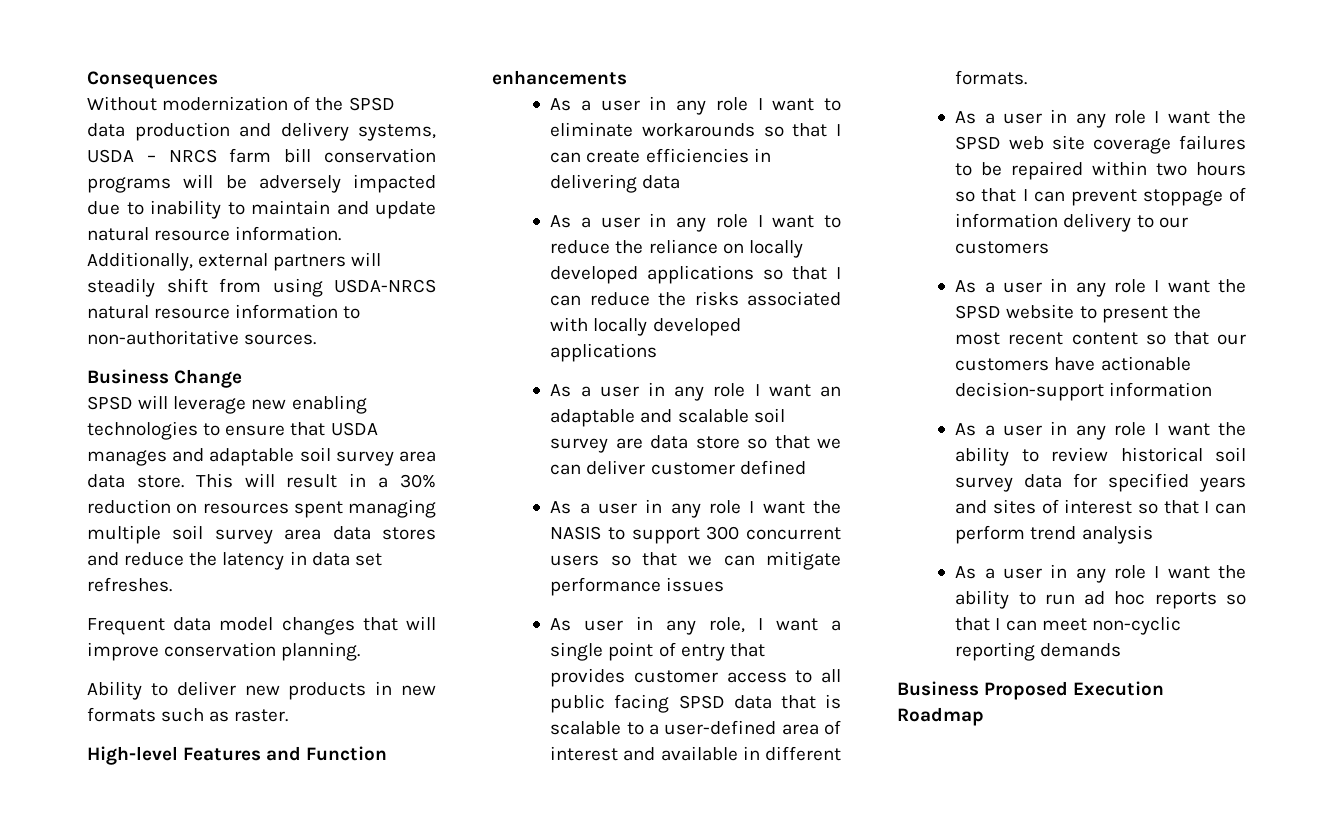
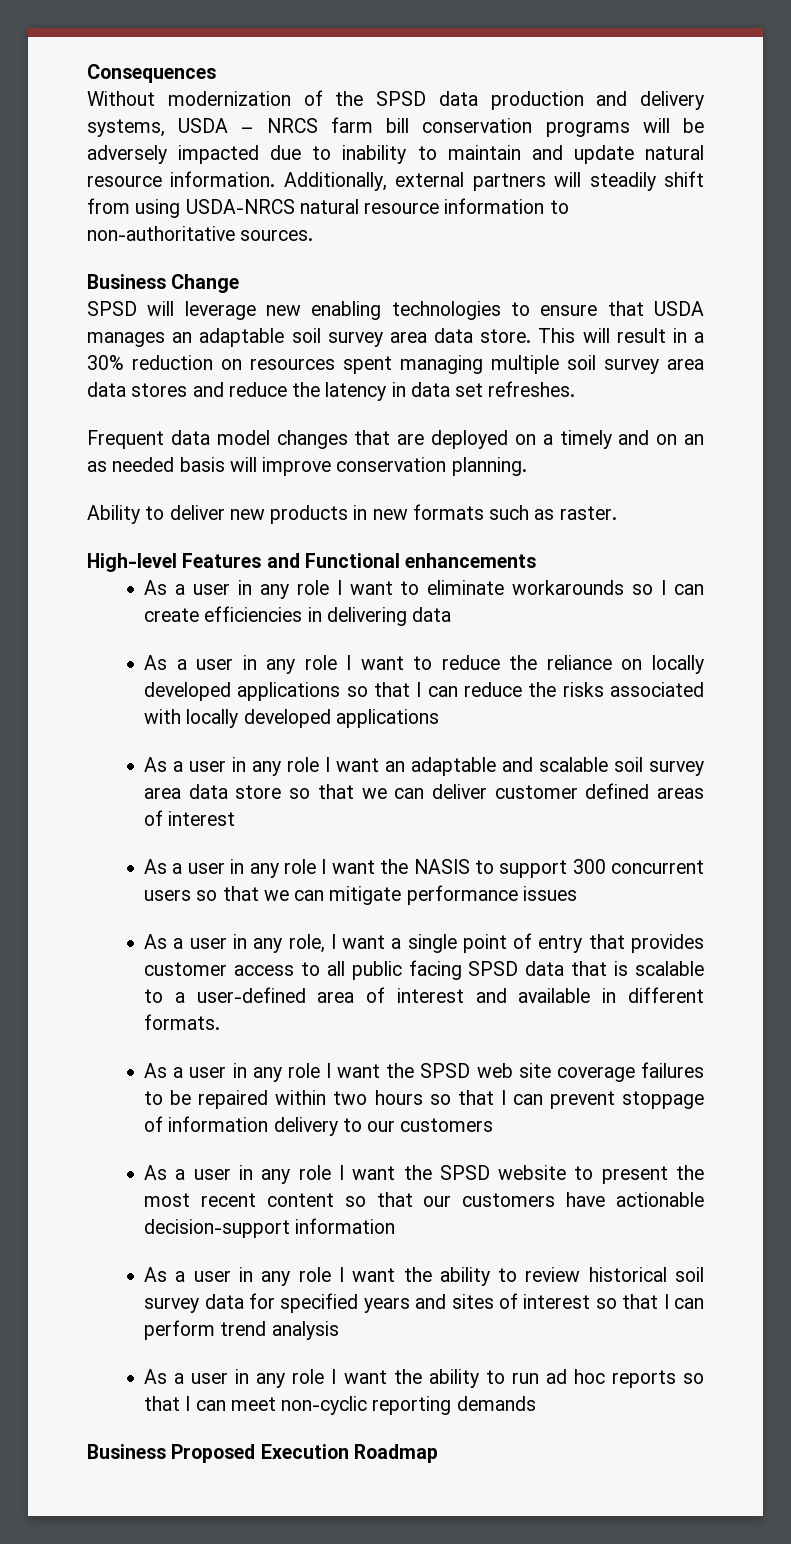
[172,448,205,462] and -> [172,332,193,343] an
(398, 624) none -> [397,430,704,449] [87,457,225,472] are deployed on a timely and on an as needed basis
[306,746,388,761] Function -> [304,553,400,568] Functional
[792,123,828,137] that -> (654, 589) none
[615,438,643,449] are -> [144,788,182,799] area
(806, 467) none -> [656,788,704,799] [144,810,236,826] areas of interest
(572, 624) none -> [173,938,184,949] a

